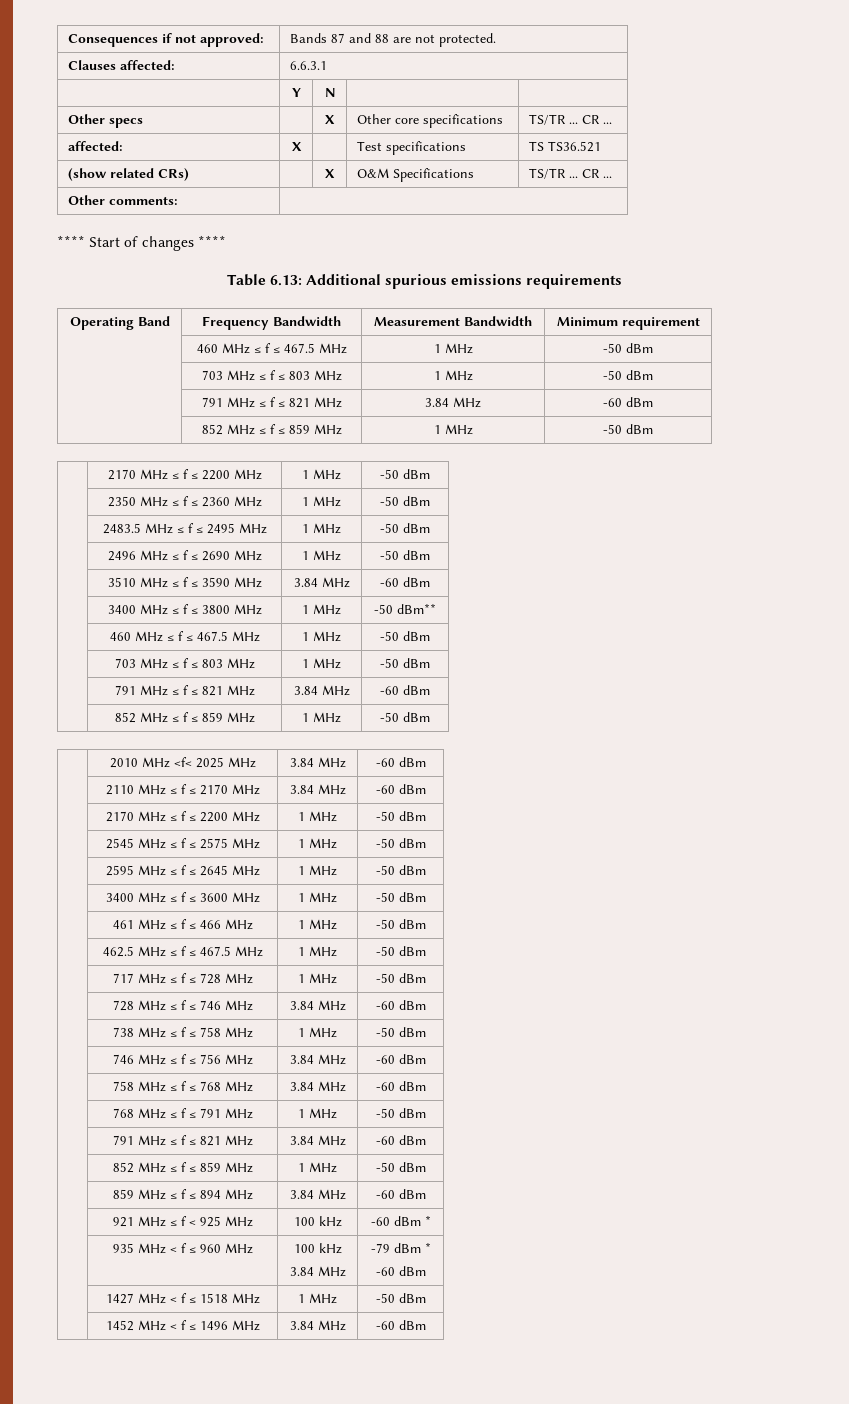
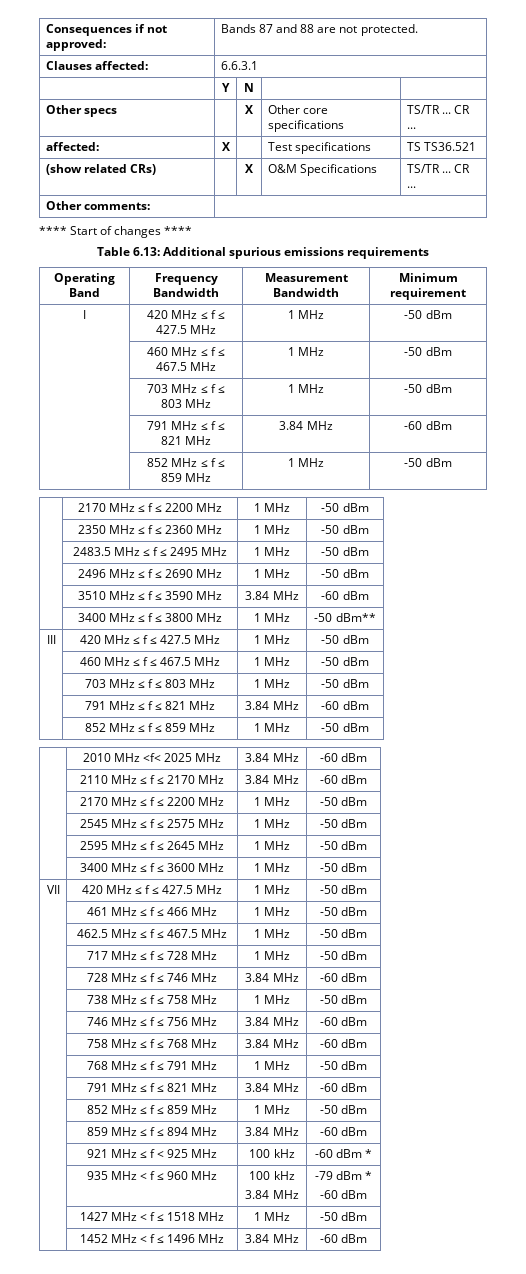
(700, 323) none -> [83,310,86,319] [147,310,225,319] [155,325,217,334] [287,310,325,319] [404,310,452,319] // I | 420 MHz ≤ f ≤ 427.5 MHz | 1 MHz | -50 dBm
(436, 608) none -> [46,635,56,644] [79,635,221,644] [253,635,291,644] [321,635,369,644] // III | 420 MHz ≤ f ≤ 427.5 MHz | 1 MHz | -50 dBm
(426, 897) none -> [46,885,60,894] [81,885,223,894] [253,885,291,894] [319,885,368,894] // VII | 420 MHz ≤ f ≤ 427.5 MHz | 1 MHz | -50 dBm

